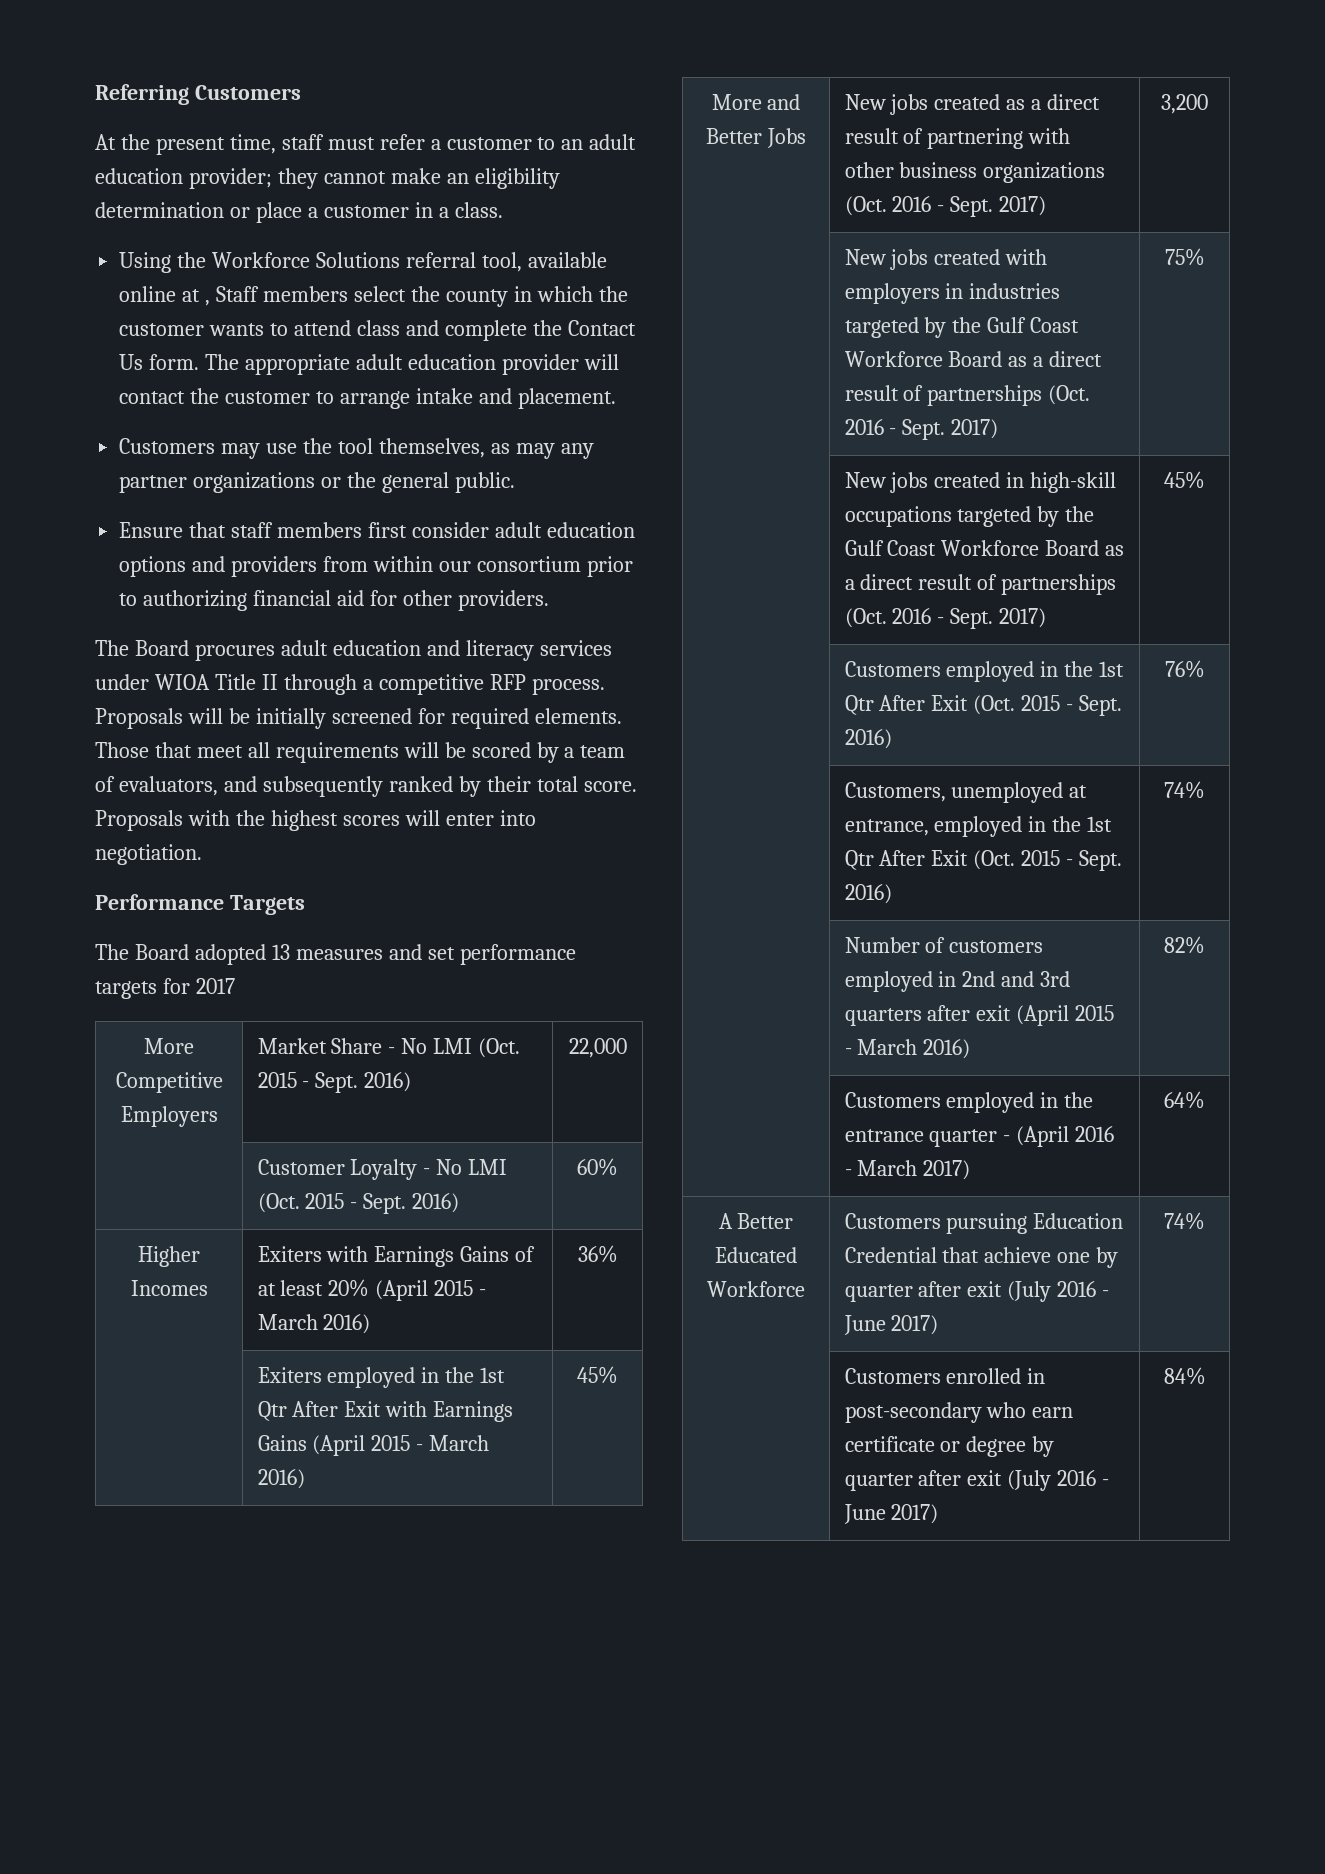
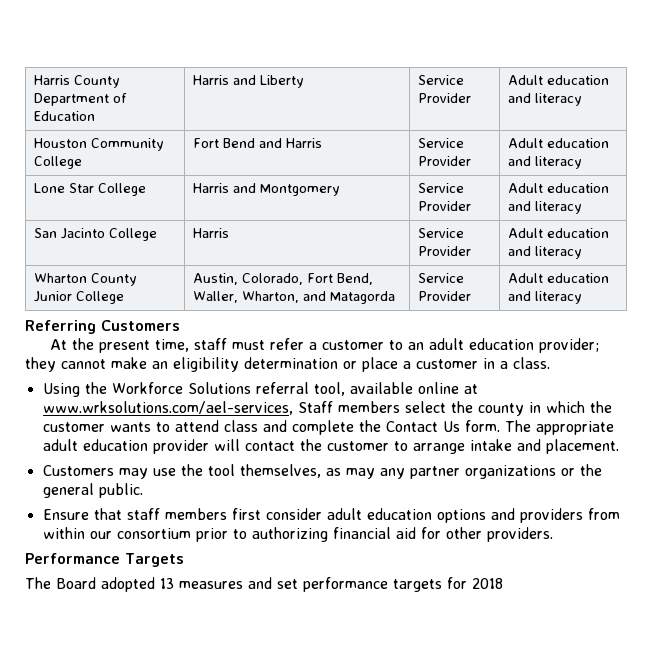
(95, 94) none -> [33,75,120,88] [33,93,127,106] [33,111,95,121] [192,75,304,88] [417,75,464,85] [417,93,471,103] [507,75,609,85] [507,93,582,106] [33,138,164,151] [33,156,82,169] [192,138,322,148] [417,138,464,148] [417,156,471,166] [507,138,609,148] [507,156,582,169] [33,183,146,196] [192,183,340,196] [417,183,464,193] [417,201,471,211] [507,183,609,193] [507,201,582,214] [33,228,157,241] [192,228,229,238] [417,228,464,238] [417,246,471,256] [507,228,609,238] [507,246,582,259] [33,273,137,286] [33,291,124,304] [192,273,373,285] [192,291,395,304] [417,273,464,283] [417,291,471,301] [507,273,609,283] [507,291,582,304] Harris County Department of Education | Harris and Liberty | Service Provider | Adult education and literacy // Houston Community College | Fort Bend and Harris | Service Provider | Adult education and literacy // Lone Star College | Harris and Montgomery | Service Provider | Adult education and literacy // San Jacinto College | Harris | Service Provider | Adult education and literacy // Wharton County Junior College | Austin, Colorado, Fort Bend, Waller, Wharton, and Matagorda | Service Provider | Adult education and literacy //
[205,300,211,306] , -> [42,401,293,415] www.wrksolutions.com/ael-services,
[95,640,612,661] [95,674,605,695] [95,708,622,729] [95,742,626,763] [95,776,637,797] [95,810,536,831] [95,844,202,865] // The Board procures adult education and literacy services under WIOA Title II through a competitive RFP process. Proposals will be initially screened for required elements. Those that meet all requirements will be scored by a team of evaluators, and subsequently ranked by their total score. Proposals with the highest scores will enter into negotiation. -> (553, 534) none
[195,978,235,994] [144,1038,194,1054] [115,1072,223,1093] [120,1106,218,1127] [257,1038,521,1058] [257,1072,412,1093] [568,1038,627,1058] [257,1159,508,1180] [257,1193,460,1214] [577,1158,618,1176] [138,1246,200,1267] [130,1280,208,1296] [257,1246,536,1267] [257,1279,487,1301] [257,1314,371,1334] [577,1245,618,1263] [257,1367,506,1388] [257,1401,514,1422] [257,1435,490,1456] [257,1469,305,1489] [577,1366,618,1384] [711,94,801,110] [706,128,806,148] [844,94,1101,115] [844,128,1071,149] [844,162,1106,183] [844,196,1047,217] [1161,94,1208,114] [844,249,1048,270] [844,283,1061,304] [844,317,1080,338] [844,351,1103,367] [844,385,1091,406] [844,419,999,440] [1164,248,1205,266] [844,472,1117,493] [844,506,1095,527] [844,540,1125,556] [844,574,1117,595] [844,608,1047,629] [1164,471,1205,489] [844,661,1125,682] [844,695,1123,716] [844,729,892,749] [1164,660,1205,678] [844,782,1088,803] [844,816,1113,837] [844,850,1123,871] [844,884,892,904] [1164,781,1205,799] [844,937,1044,953] [844,971,1071,992] [844,1005,1115,1026] [844,1039,971,1059] [1164,936,1205,954] [844,1092,1094,1113] [844,1126,1115,1147] [844,1160,971,1180] [1164,1091,1205,1109] [718,1213,794,1229] [715,1247,797,1263] [707,1281,805,1297] [844,1213,1124,1234] [844,1247,1119,1268] [844,1281,1110,1302] [843,1315,939,1335] [1164,1212,1205,1230] [844,1368,1046,1384] [844,1402,1074,1423] [844,1436,1055,1457] [844,1470,1110,1491] [843,1504,939,1524] [1163,1367,1206,1385] 2017 // More Competitive Employers | Market Share - No LMI (Oct. 2015 - Sept. 2016) | 22,000 // | Customer Loyalty - No LMI (Oct. 2015 - Sept. 2016) | 60% // Higher Incomes | Exiters with Earnings Gains of at least 20% (April 2015 - March 2016) | 36% // | Exiters employed in the 1st Qtr After Exit with Earnings Gains (April 2015 - March 2016) | 45% // More and Better Jobs | New jobs created as a direct result of partnering with other business organizations (Oct. 2016 - Sept. 2017) | 3,200 // | New jobs created with employers in industries targeted by the Gulf Coast Workforce Board as a direct result of partnerships (Oct. 2016 - Sept. 2017) | 75% // | New jobs created in high-skill occupations targeted by the Gulf Coast Workforce Board as a direct result of partnerships (Oct. 2016 - Sept. 2017) | 45% // | Customers employed in the 1st Qtr After Exit (Oct. 2015 - Sept. 2016) | 76% // | Customers, unemployed at entrance, employed in the 1st Qtr After Exit (Oct. 2015 - Sept. 2016) | 74% // | Number of customers employed in 2nd and 3rd quarters after exit (April 2015 - March 2016) | 82% // | Customers employed in the entrance quarter - (April 2016 - March 2017) | 64% // A Better Educated Workforce | Customers pursuing Education Credential that achieve one by quarter after exit (July 2016 - June 2017) | 74% // | Customers enrolled in post-secondary who earn certificate or degree by quarter after exit (July 2016 - June 2017) | 84% -> [472,578,503,589] 2018

